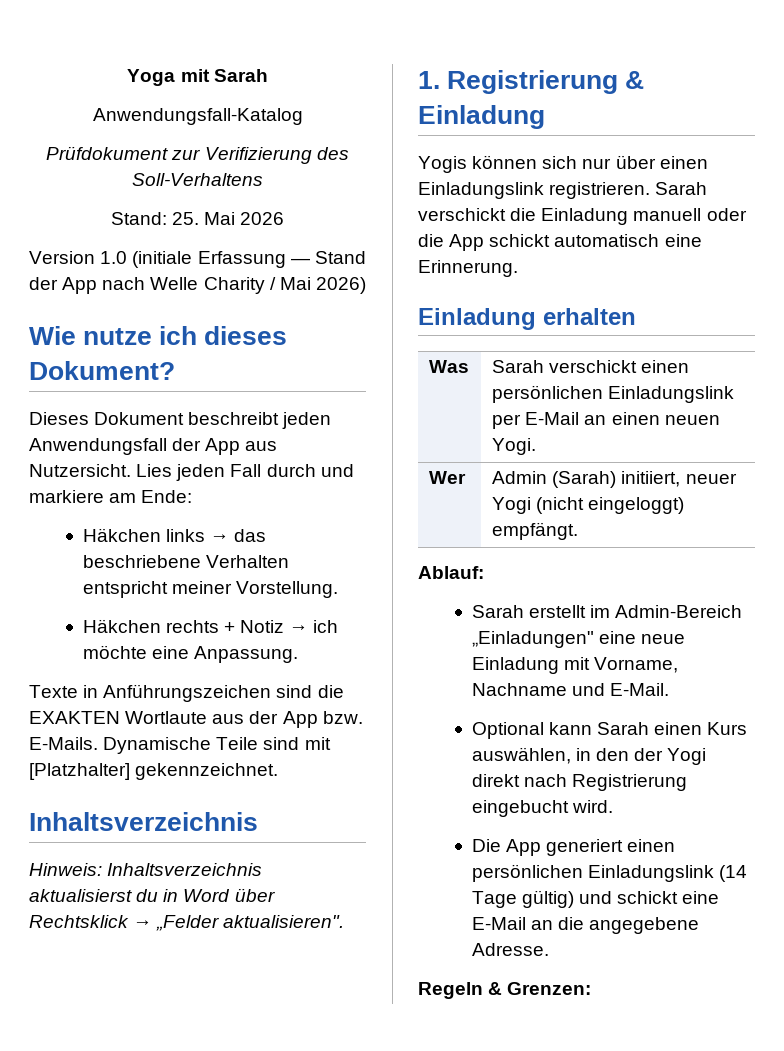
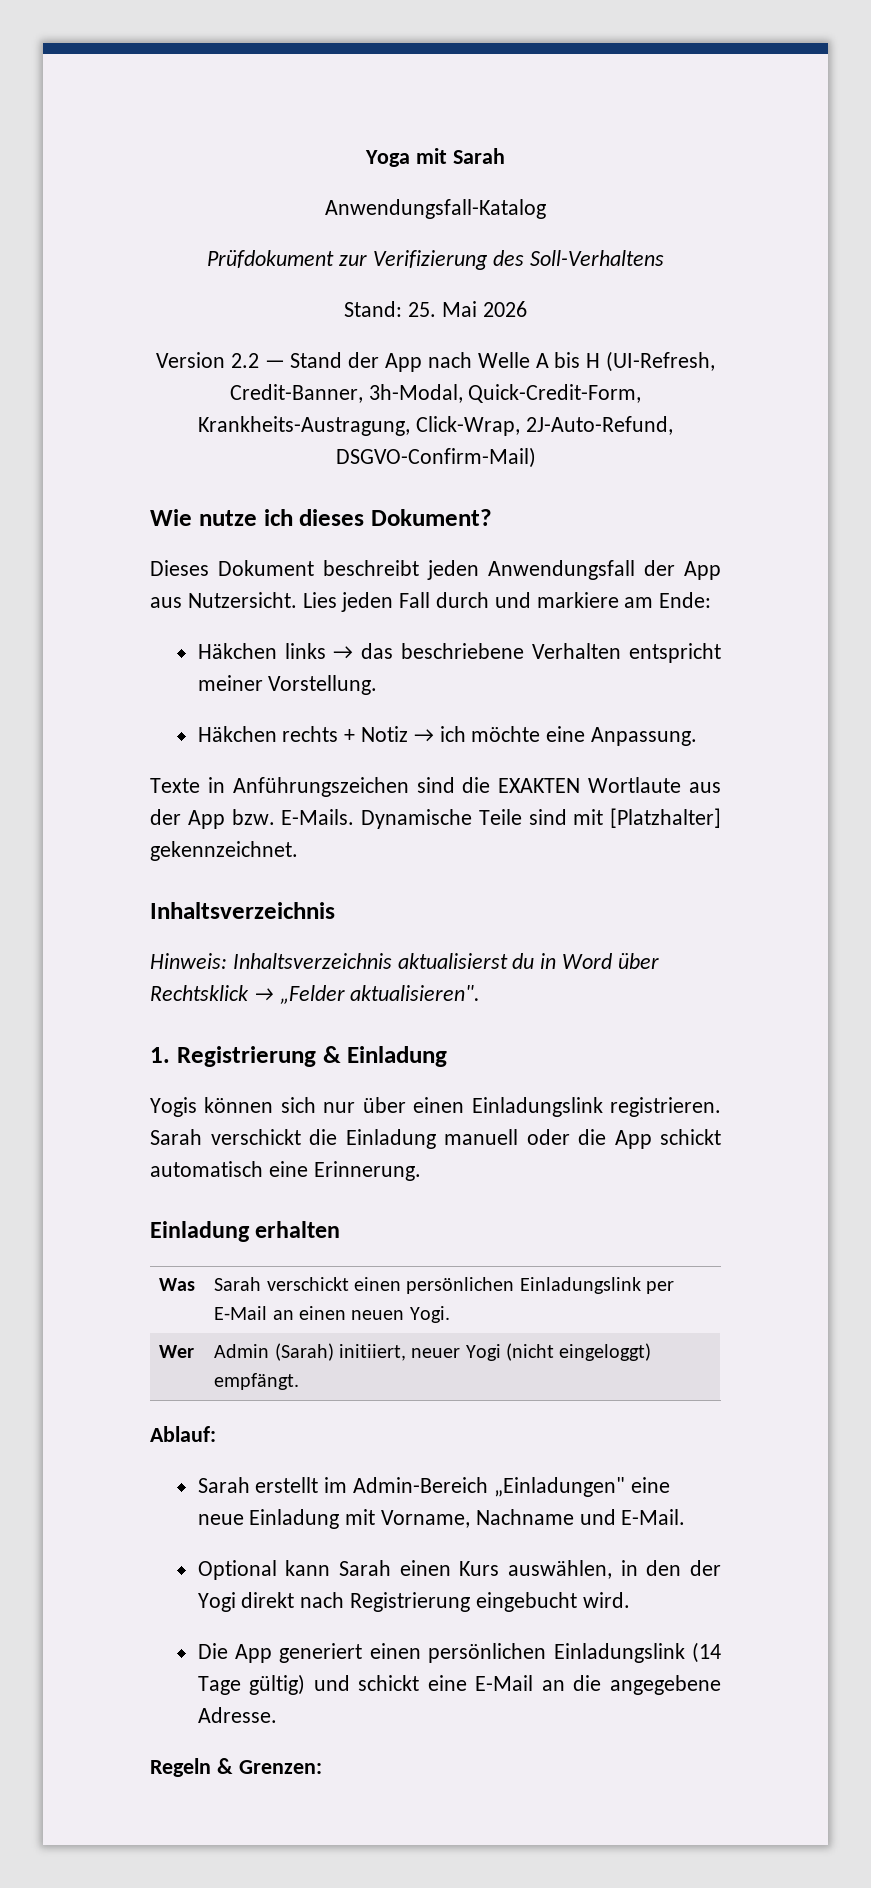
[100,251,286,268] 1.0 (initiale Erfassung -> [230,353,259,368] 2.2
[203,277,366,294] Charity / Mai 2026) -> [535,351,715,372] [229,384,642,403] [198,416,673,436] [335,447,536,468] A bis H (UI-Refresh, Credit-Banner, 3h-Modal, Quick-Credit-Form, Krankheits-Austragung, Click-Wrap, 2J-Auto-Refund, DSGVO-Confirm-Mail)

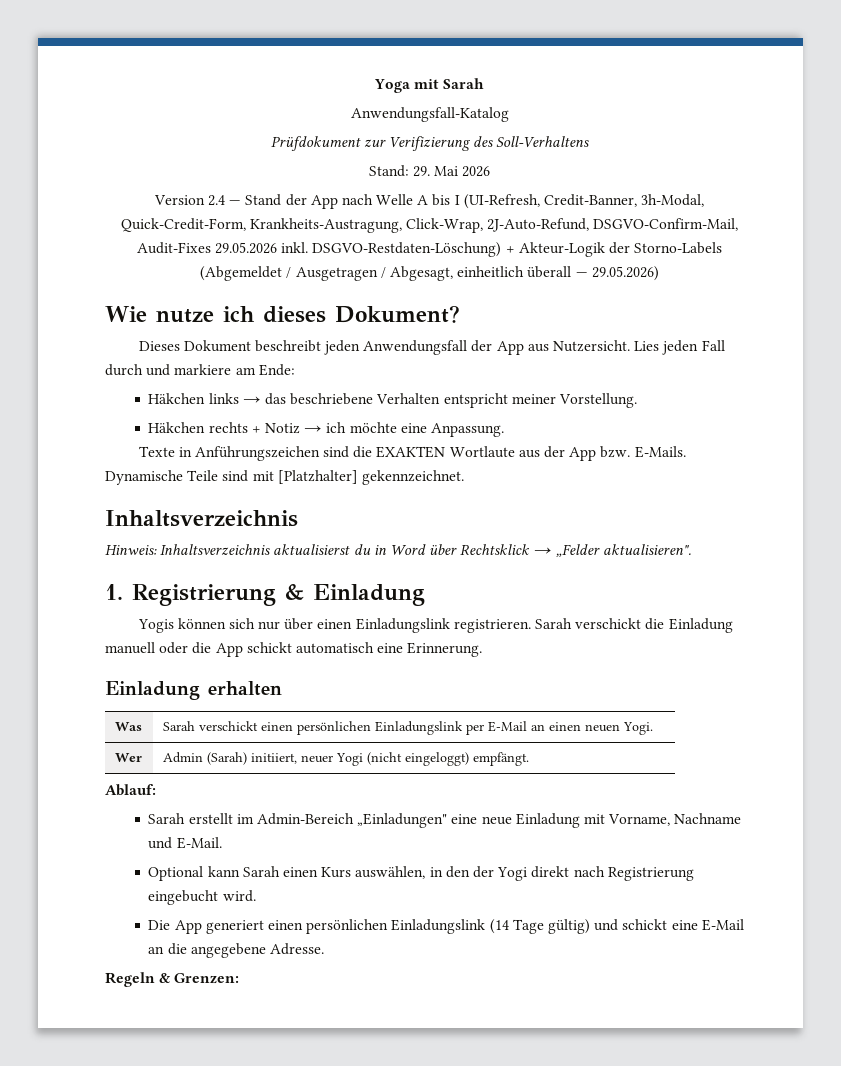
[408,302,437,317] 25. -> [412,166,430,177] 29.
[230,353,259,368] 2.2 -> [207,195,225,206] 2.4
[586,353,601,368] H -> [454,195,460,205] I
[335,447,536,468] DSGVO-Confirm-Mail) -> [593,218,739,231] [136,242,723,257] [200,266,659,281] DSGVO-Confirm-Mail, Audit-Fixes 29.05.2026 inkl. DSGVO-Restdaten-Löschung) + Akteur-Logik der Storno-Labels (Abgemeldet / Ausgetragen / Abgesagt, einheitlich überall — 29.05.2026)

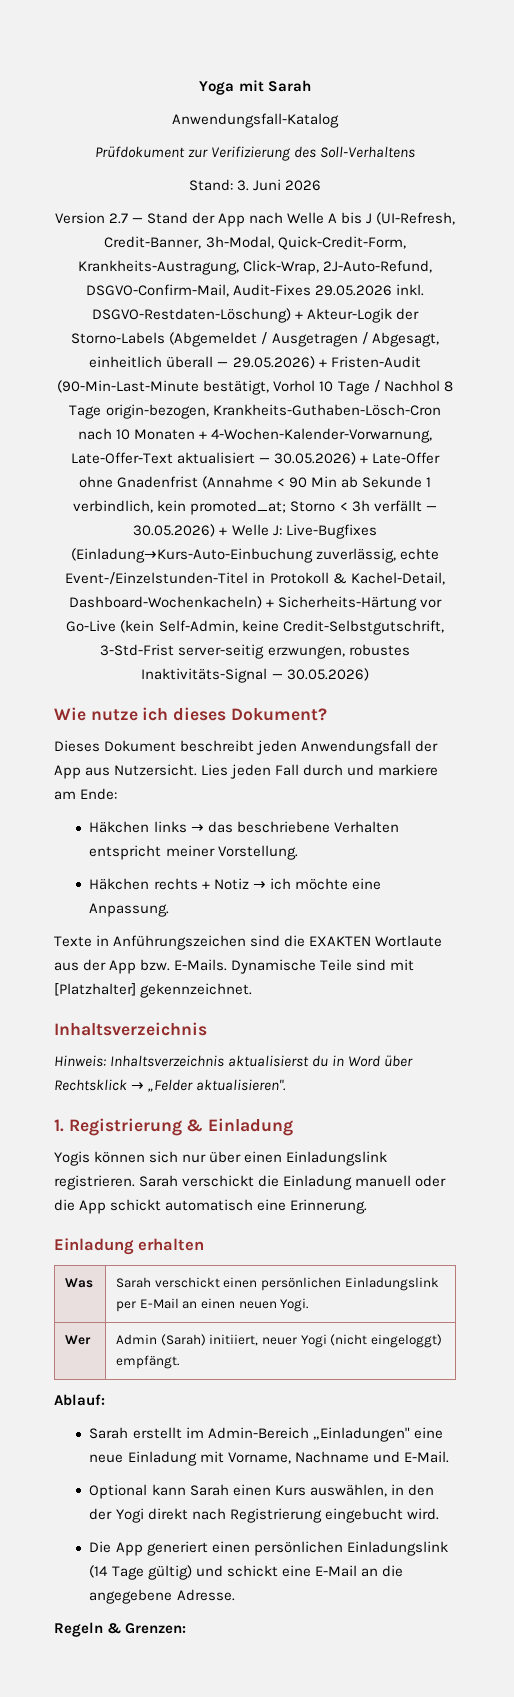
[412,166,459,177] 29. Mai -> [236,179,282,191] 3. Juni
[207,195,225,206] 2.4 -> [108,213,128,224] 2.7
[454,195,460,205] I -> [366,213,373,224] J
(659, 273) none -> [318,356,421,368] [57,380,453,395] [69,404,441,419] [77,428,433,443] [70,452,441,465] [78,476,432,489] [73,500,437,515] [133,524,377,539] [70,548,440,563] [65,572,445,585] [68,596,443,611] [66,620,444,635] [100,644,410,659] [141,668,369,683] + Fristen-Audit (90-Min-Last-Minute bestätigt, Vorhol 10 Tage / Nachhol 8 Tage origin-bezogen, Krankheits-Guthaben-Lösch-Cron nach 10 Monaten + 4-Wochen-Kalender-Vorwarnung, Late-Offer-Text aktualisiert — 30.05.2026) + Late-Offer ohne Gnadenfrist (Annahme < 90 Min ab Sekunde 1 verbindlich, kein promoted_at; Storno < 3h verfällt — 30.05.2026) + Welle J: Live-Bugfixes (Einladung→Kurs-Auto-Einbuchung zuverlässig, echte Event-/Einzelstunden-Titel in Protokoll & Kachel-Detail, Dashboard-Wochenkacheln) + Sicherheits-Härtung vor Go-Live (kein Self-Admin, keine Credit-Selbstgutschrift, 3-Std-Frist server-seitig erzwungen, robustes Inaktivitäts-Signal — 30.05.2026)

